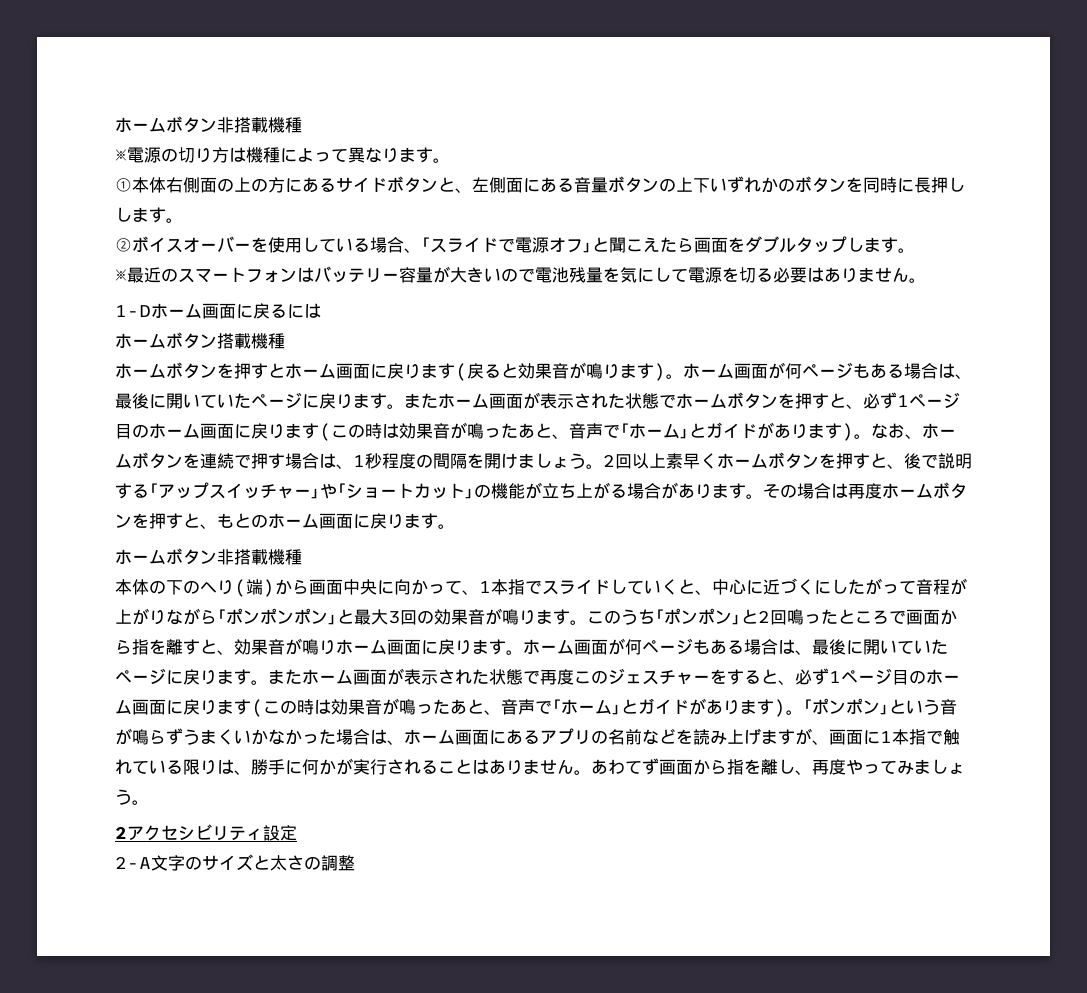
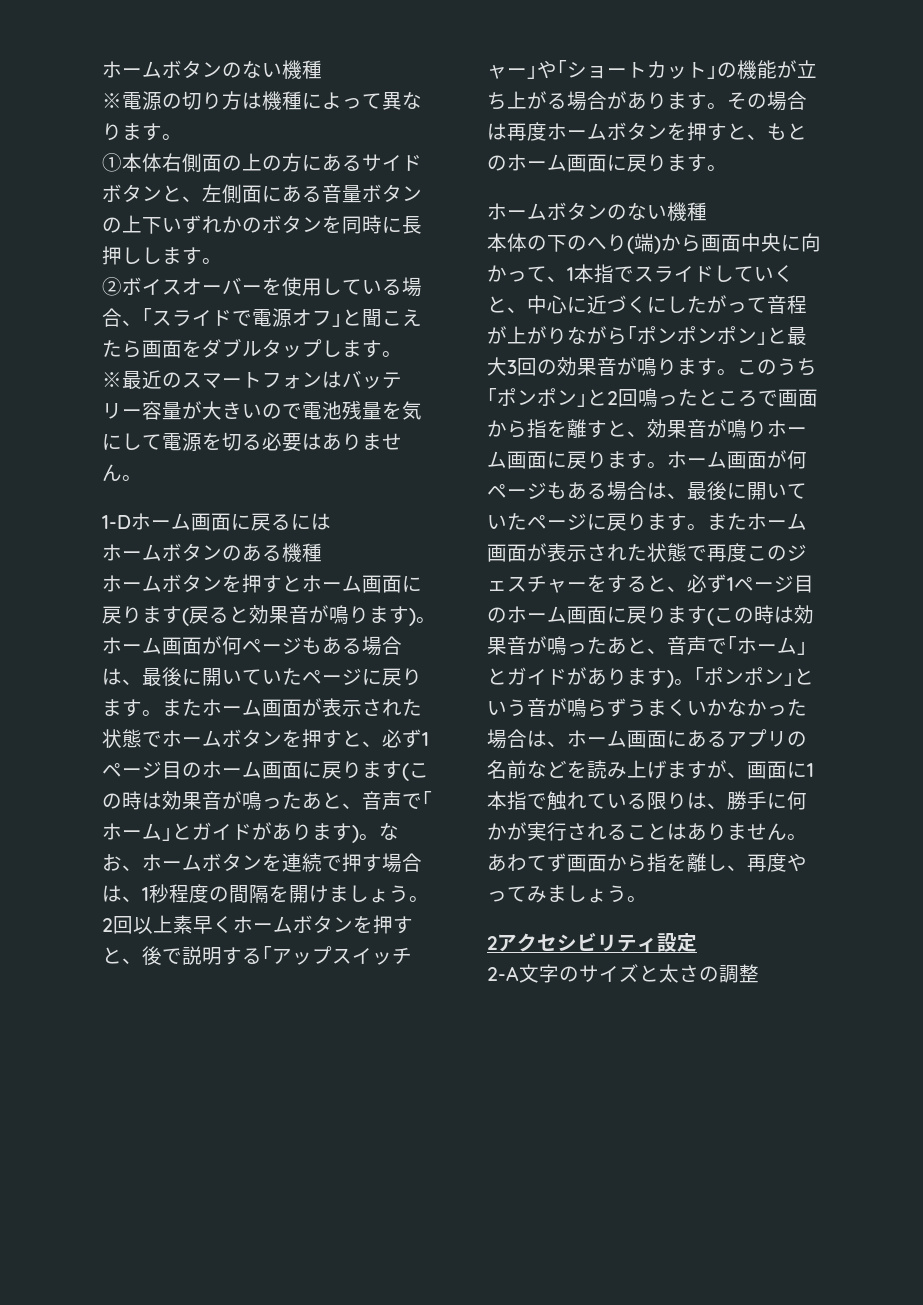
[115,116,268,133] ホームボタン非搭載 -> [102,60,282,78] ホームボタンのない
[217,333,251,349] 搭載 -> [222,544,282,562] のある
[217,549,268,565] 非搭載 -> [607,203,667,220] のない

